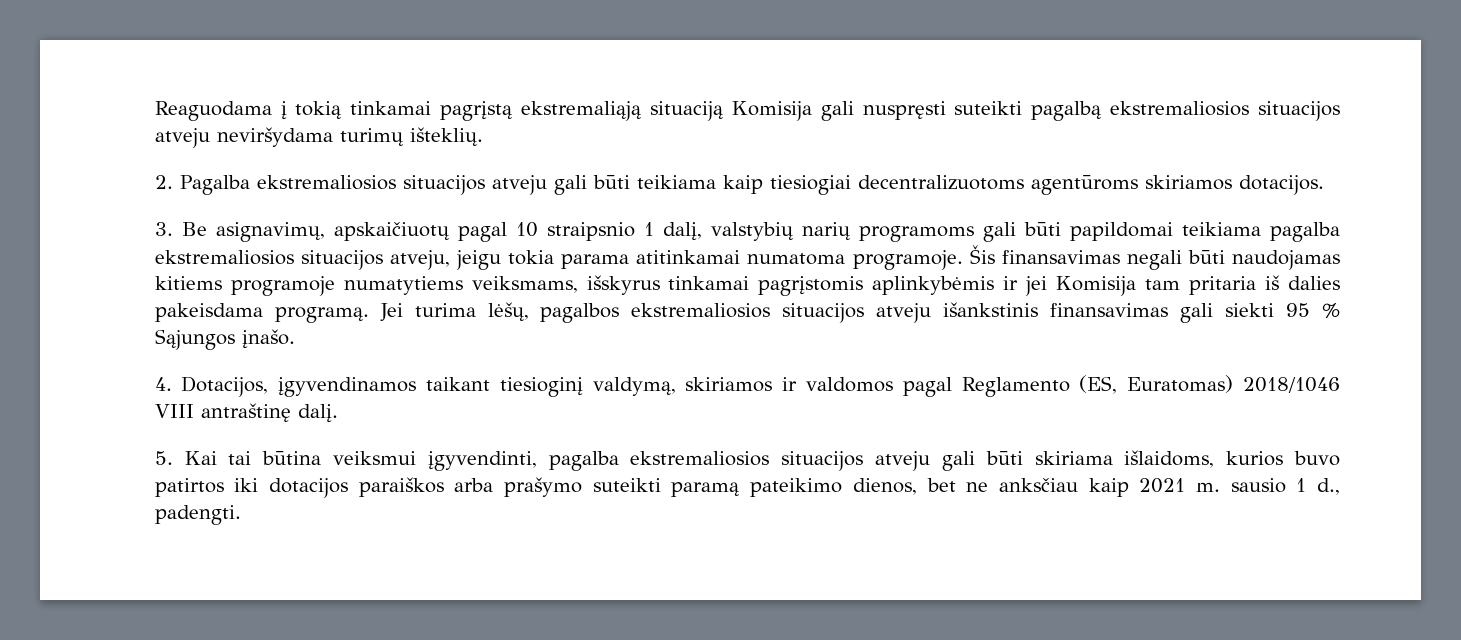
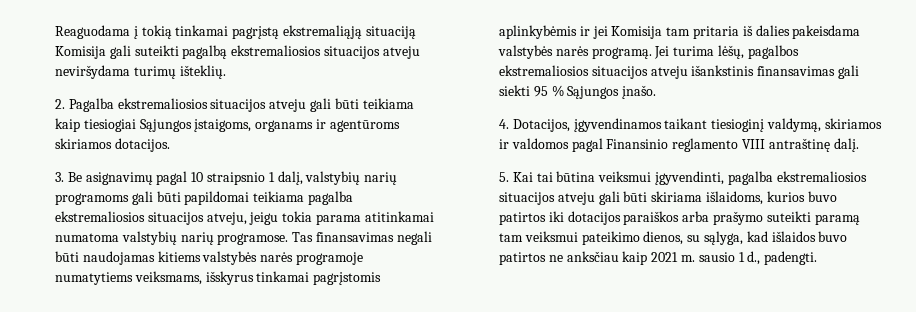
[862,101,946,120] nuspręsti -> (131, 52) none
[857,175,1024,190] decentralizuotoms -> [139,119,326,132] Sąjungos įstaigoms, organams ir
[215,222,450,242] asignavimų, apskaičiuotų -> [85,172,153,185] asignavimų
[852,245,995,270] programoje. Šis -> [121,231,314,245] valstybių narių programose. Tas
(222, 283) none -> [202,251,294,265] valstybės narės
(263, 312) none -> [498,45,589,59] valstybės narės
[961,375,1340,397] Reglamento (ES, Euratomas) 2018/1046 -> [606,138,739,152] Finansinio reglamento
[750,478,956,497] pateikimo dienos, bet -> [499,231,848,245] [499,252,547,265] tam veiksmui pateikimo dienos, su sąlyga, kad išlaidos buvo patirtos

